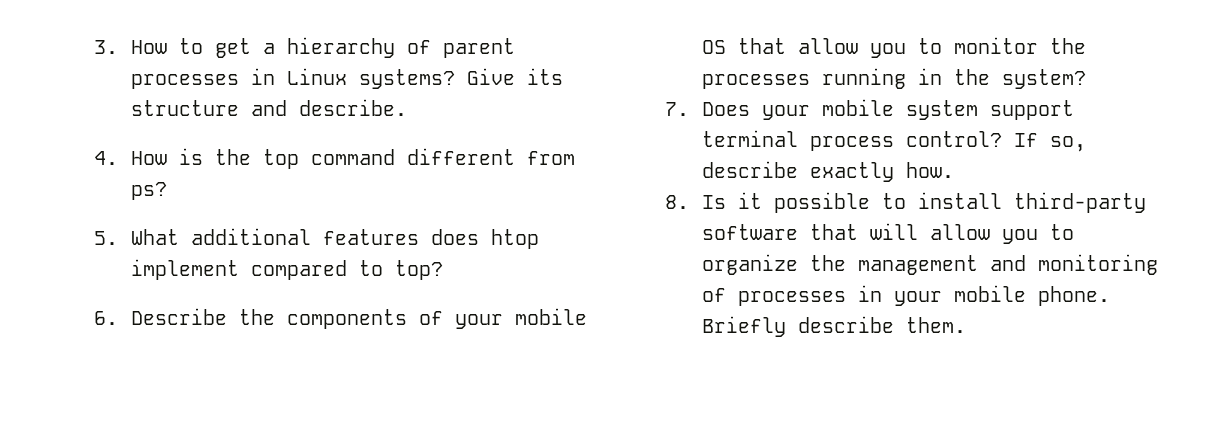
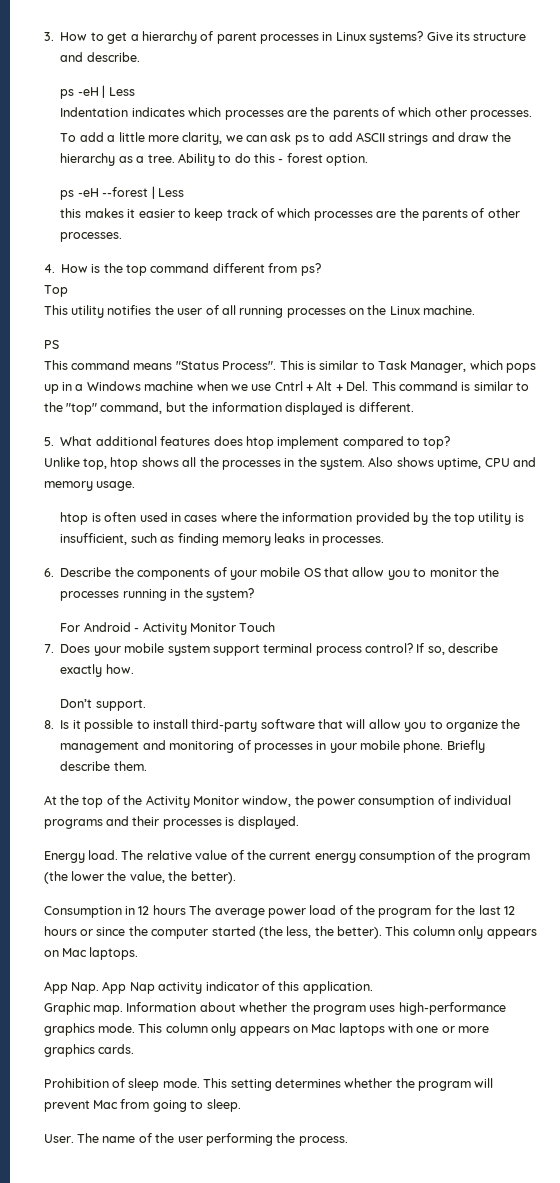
(407, 107) none -> [60,85,135,99] [60,107,533,120] [60,132,512,145] [60,153,369,166] [60,186,184,200] [60,208,520,221] [60,232,123,242] // ps -eH | Less // Indentation indicates which processes are the parents of which other processes. // To add a little more clarity, we can ask ps to add ASCII strings and draw the hierarchy as a tree. Ability to do this - forest option. // ps -eH --forest | Less // this makes it easier to keep track of which processes are the parents of other processes.
(167, 191) none -> [43,285,68,297] [43,305,476,318] [43,340,59,349] [43,360,537,373] [43,381,530,394] [43,402,414,415] // Top // This utility notifies the user of all running processes on the Linux machine. // PS // This command means "Status Process". This is similar to Task Manager, which pops up in a Windows machine when we use Cntrl + Alt + Del. This command is similar to the "top" command, but the information displayed is different.
(443, 270) none -> [43,457,536,470] [43,481,136,491] [60,512,524,525] [60,533,385,546] // Unlike top, htop shows all the processes in the system. Also shows uptime, CPU and memory usage. // htop is often used in cases where the information provided by the top utility is insufficient, such as finding memory leaks in processes.
(1086, 79) none -> [60,622,276,635] // For Android - Activity Monitor Touch
(954, 170) none -> [60,699,146,711] // Don’t support.
(966, 325) none -> [43,795,512,808] [43,816,299,829] [43,850,531,863] [43,871,236,884] [43,905,515,918] [43,926,537,939] [43,947,139,960] [43,981,373,994] [43,1002,506,1015] [43,1023,490,1036] [43,1044,135,1057] [43,1078,494,1091] [43,1099,241,1112] [43,1133,348,1146] // At the top of the Activity Monitor window, the power consumption of individual programs and their processes is displayed. // Energy load. The relative value of the current energy consumption of the program (the lower the value, the better). // Consumption in 12 hours The average power load of the program for the last 12 hours or since the computer started (the less, the better). This column only appears on Mac laptops. // App Nap. App Nap activity indicator of this application. // Graphic map. Information about whether the program uses high-performance graphics mode. This column only appears on Mac laptops with one or more graphics cards. // Prohibition of sleep mode. This setting determines whether the program will prevent Mac from going to sleep. // User. The name of the user performing the process.

